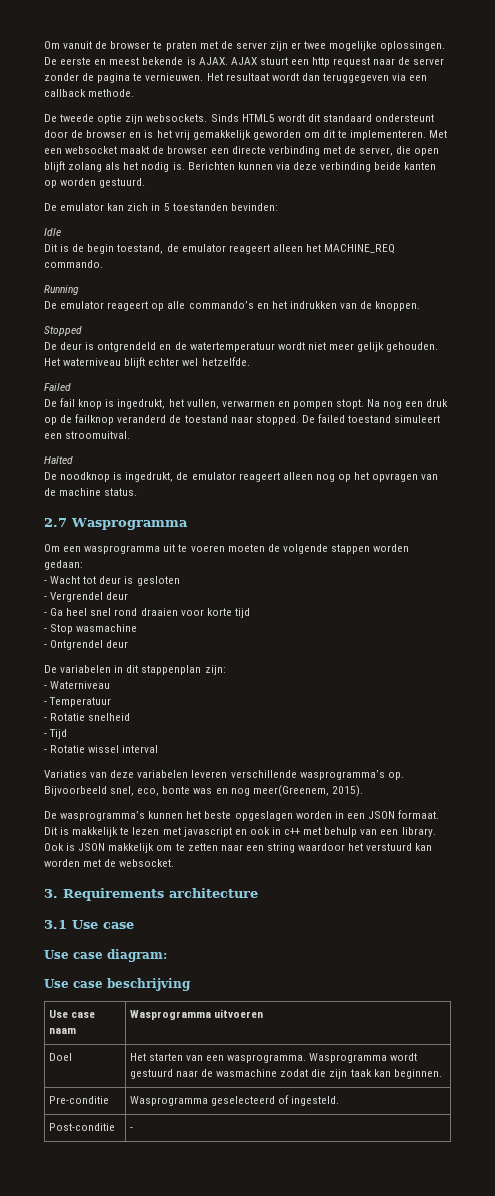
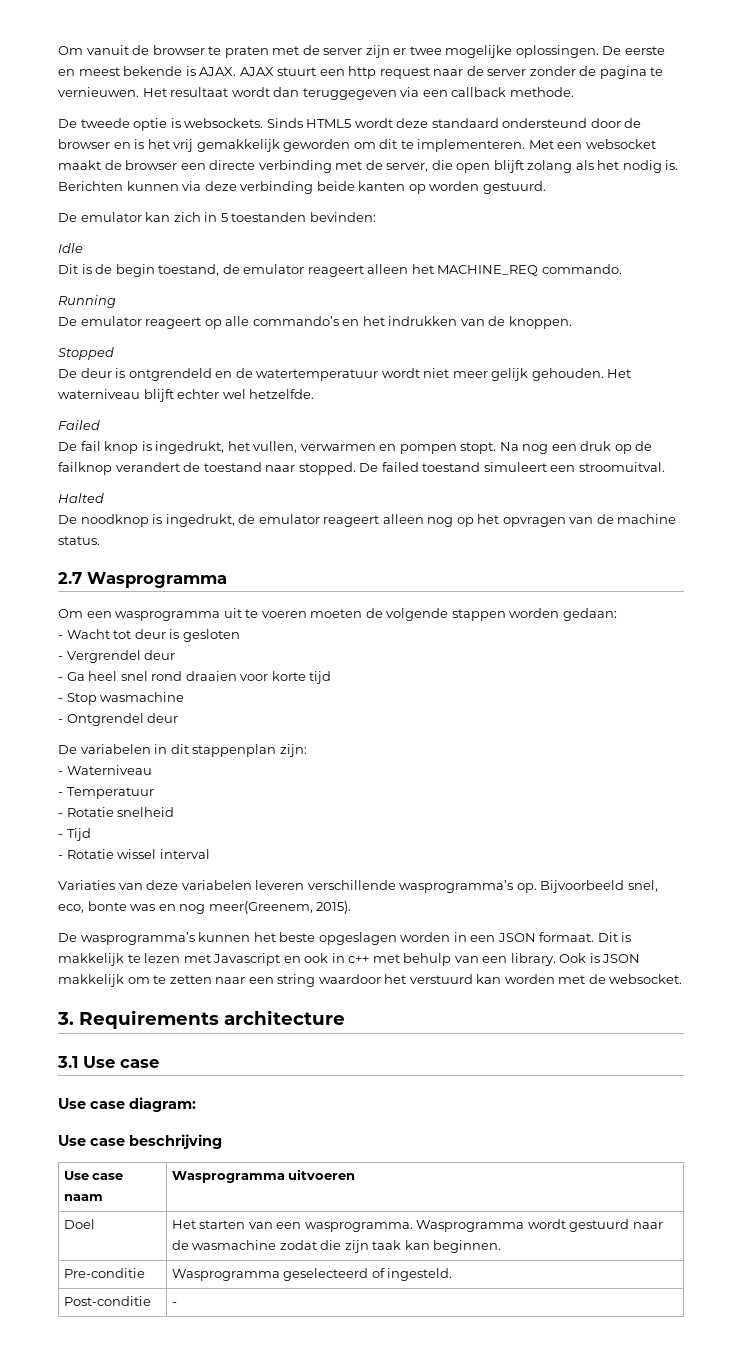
[125,114,144,124] zijn -> [170,118,181,128] is
[307,114,435,122] dit standaard ondersteunt -> [396,118,588,128] deze standaard ondersteund
[117,415,167,423] veranderd -> [115,462,180,472] verandert
[183,827,232,837] javascript -> [213,953,281,966] Javascript

